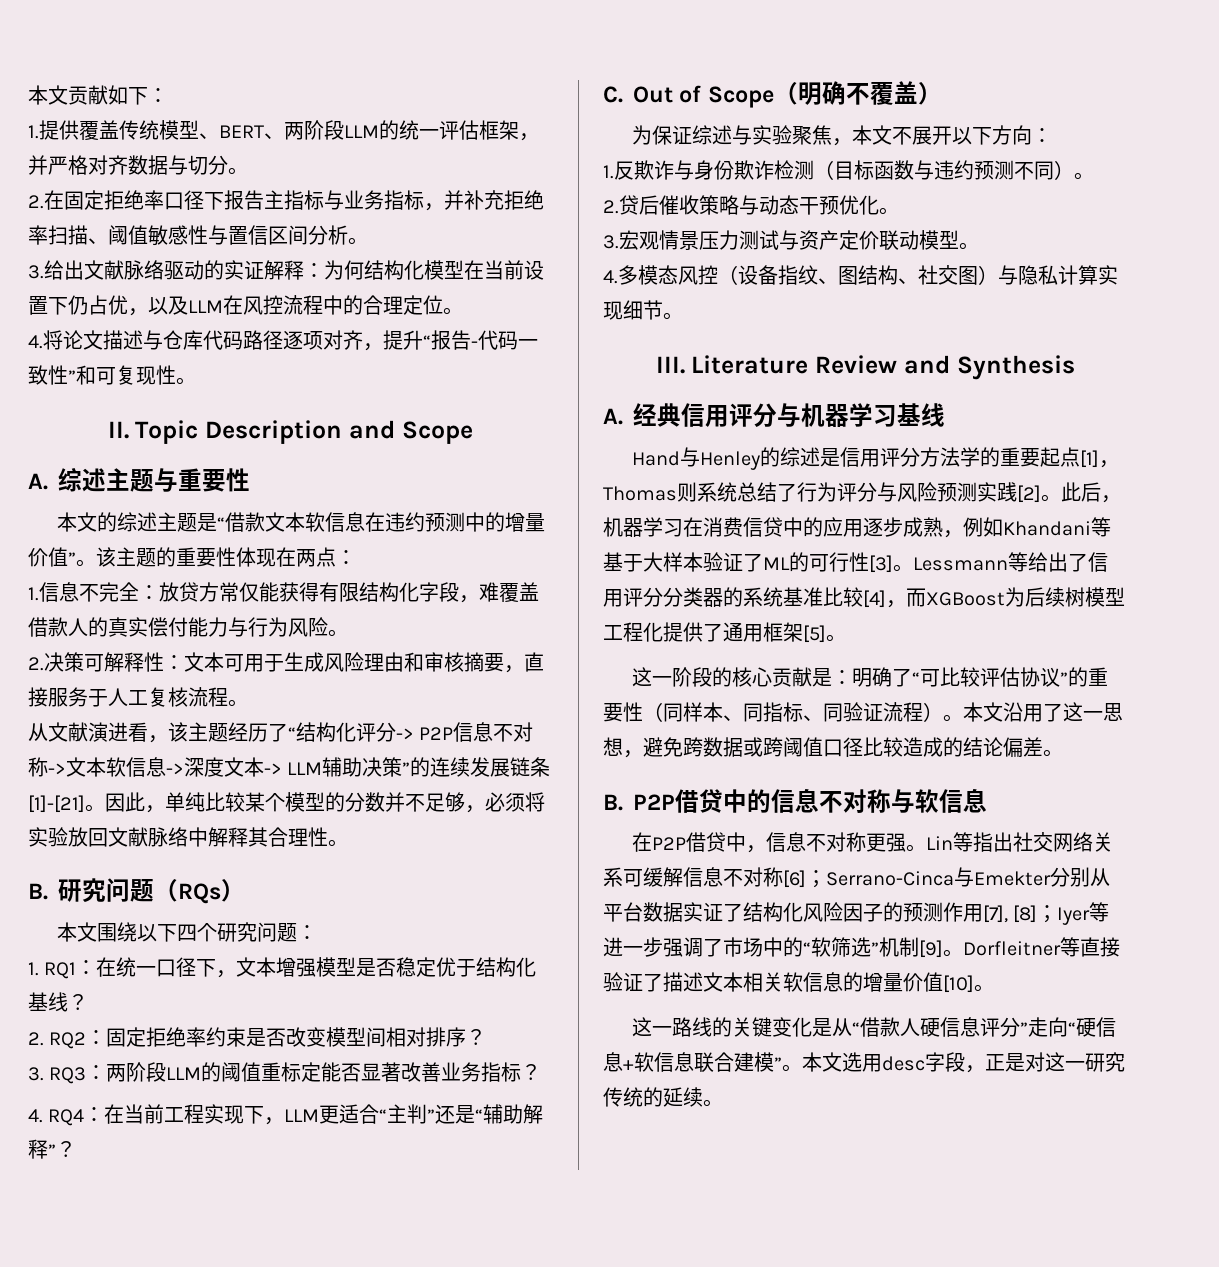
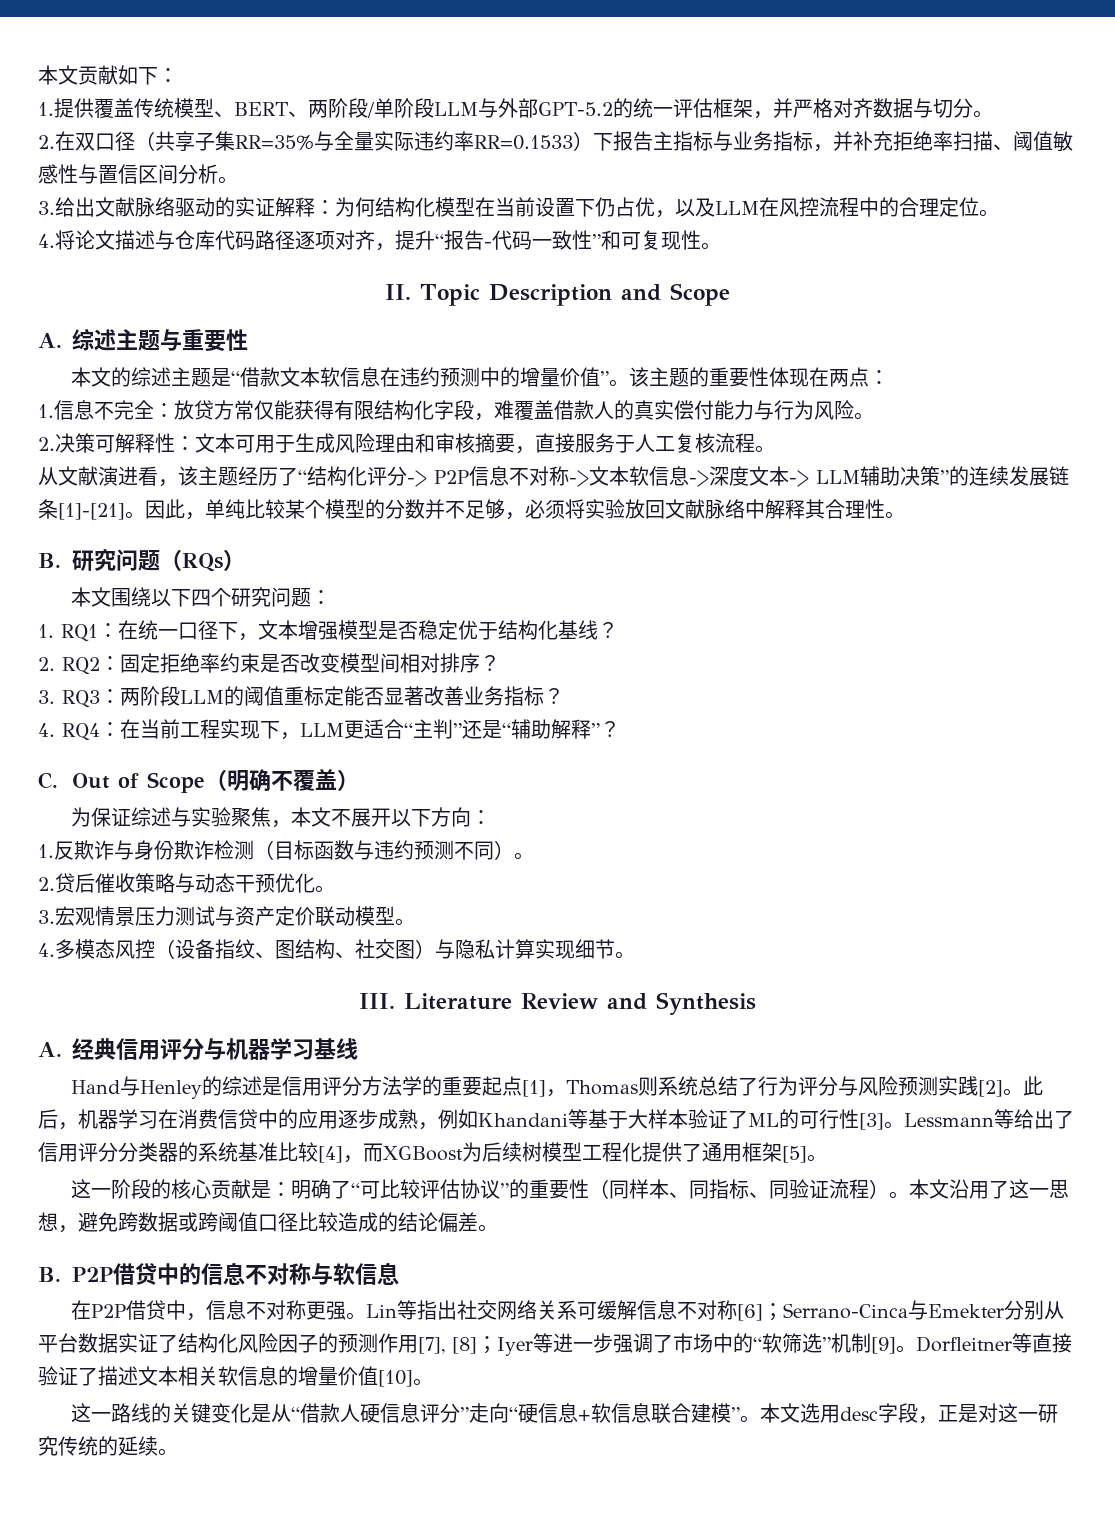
[344,125,379,138] LLM -> [367,98,613,118] /单阶段LLM与外部GPT-5.2
[64,190,204,210] 固定拒绝率口径 -> [75,131,593,152] 双口径（共享子集RR=35%与全量实际违约率RR=0.1533）

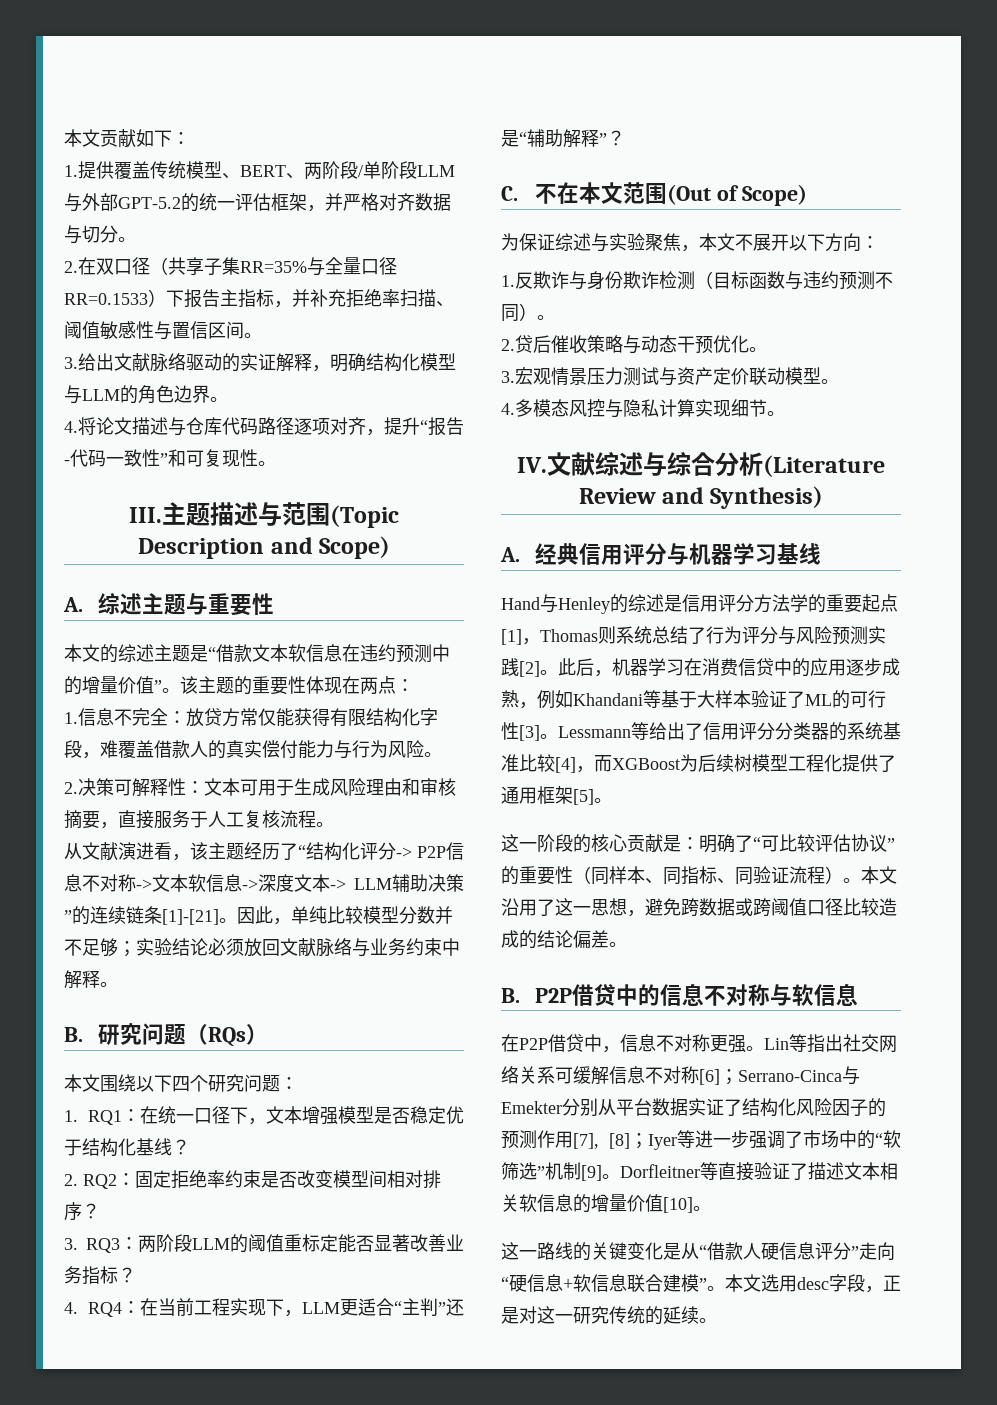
[374,131,474,151] 实际违约率 -> [361,257,397,275] 口径
[713,131,813,151] 与业务指标 -> (274, 298) none
[178,164,218,184] 分析 -> (244, 330) none
[315,197,375,217] ：为何 -> [312,353,366,372] ，明确
[475,197,979,218] 在当前设置下仍占优，以及LLM在风控流程中的合理定位 -> [64,385,210,404] 与LLM的角色边界
[385,284,481,306] II. Topic -> [129,502,399,528] III.主题描述与范围(Topic
[669,283,730,306] Scope -> [318,536,390,559] Scope)
[1009,466,1049,486] 发展 -> (126, 915) none
[285,499,385,519] 某个模型的 -> [363,906,399,924] 模型
[505,499,885,520] ，必须将实验放回文献脉络中解释其合理性 -> [118,938,460,957] [64,970,100,989] ；实验结论必须放回文献脉络与业务约束中解释
[71,769,359,793] Out of Scope（明确不覆盖） -> [535,182,808,206] 不在本文范围(Out of Scope)
[155,939,435,959] （设备指纹、图结构、社交图） -> (605, 408) none
[359,993,512,1010] III. Literature -> [517,452,885,477] IV.文献综述与综合分析(Literature
[656,992,756,1015] Synthesis -> [710,486,824,509] Synthesis)

